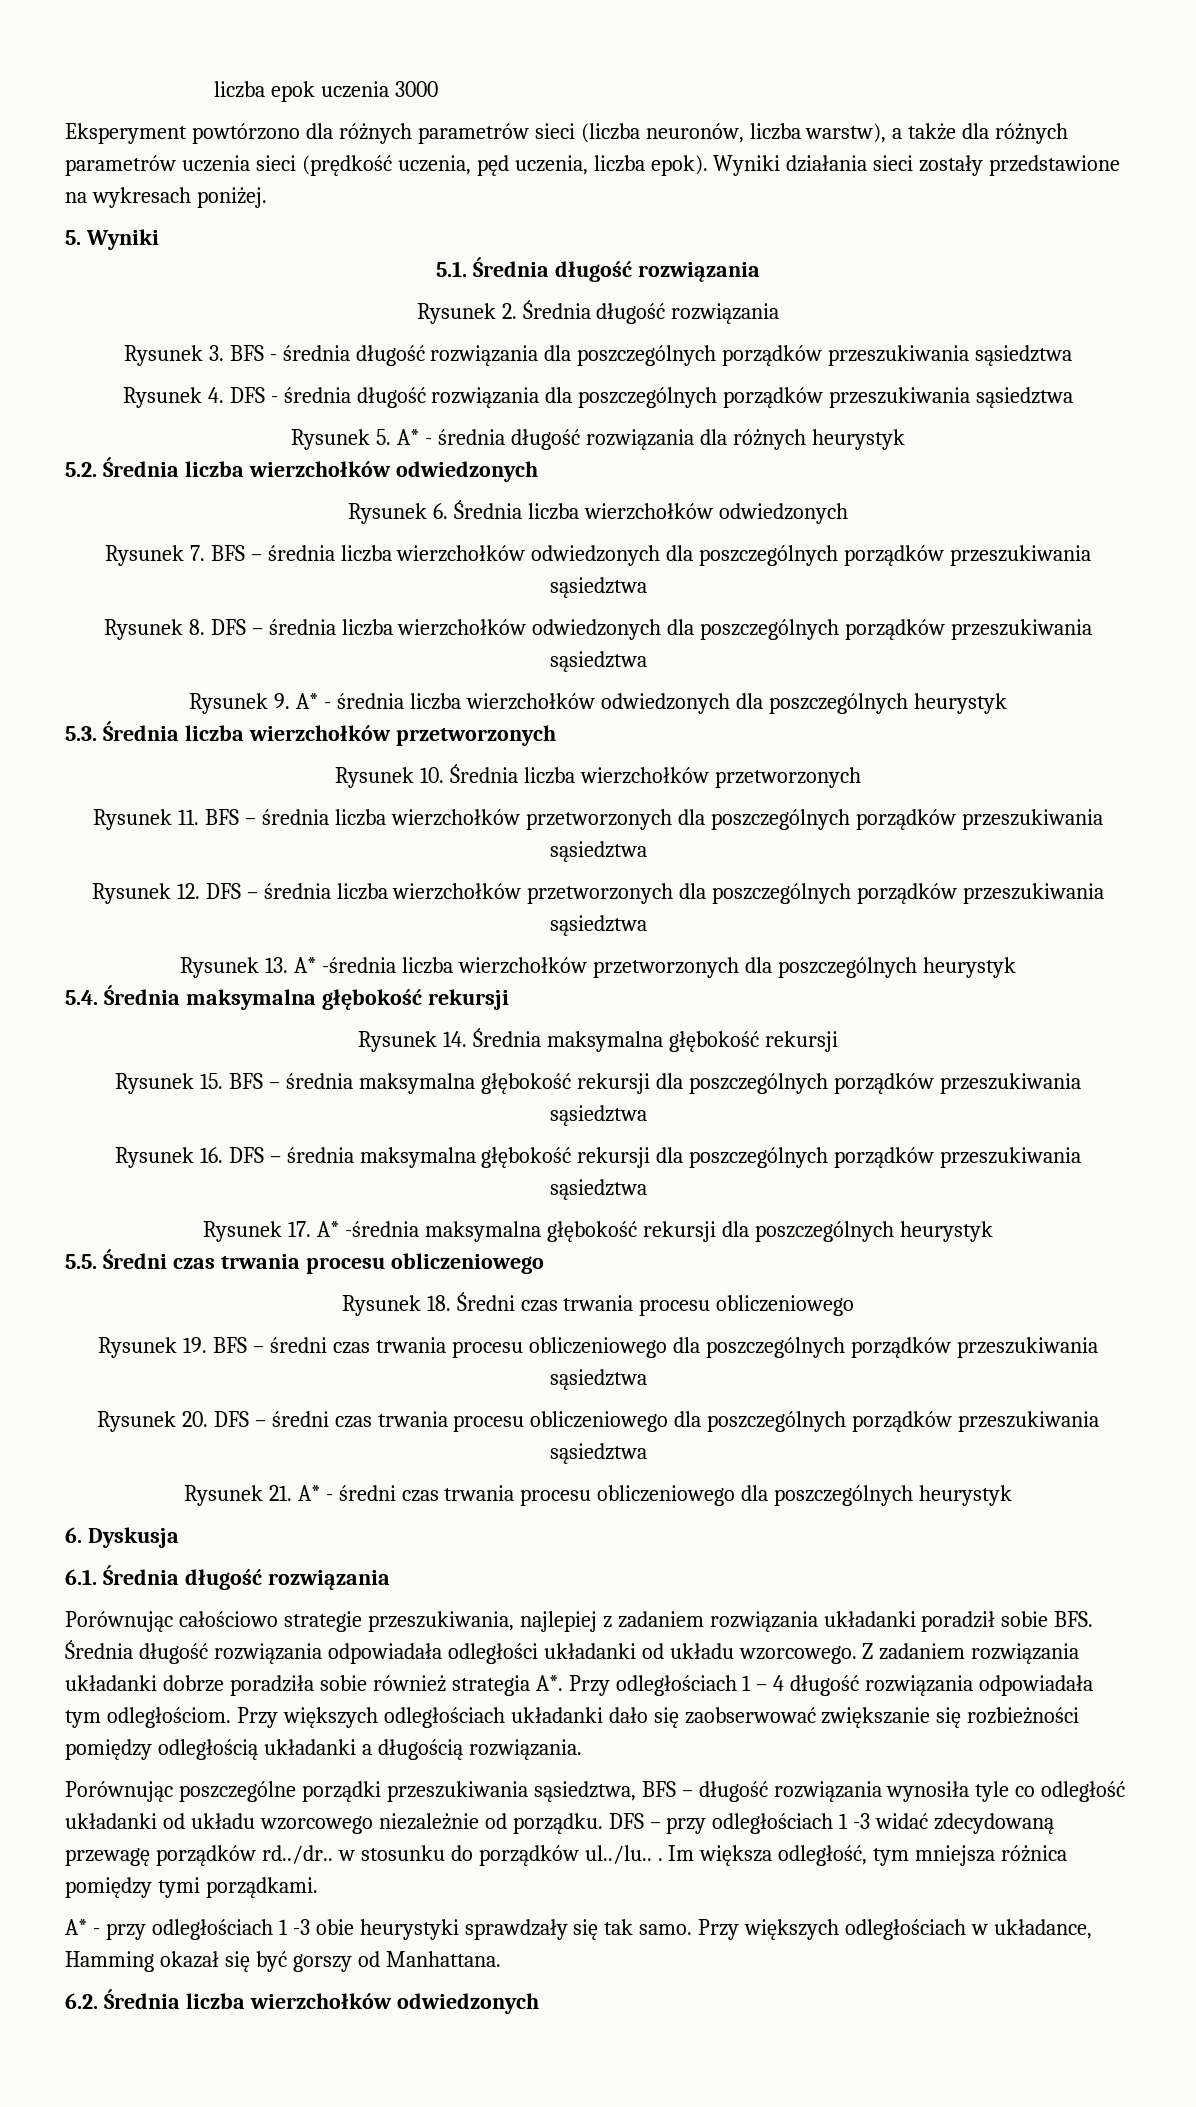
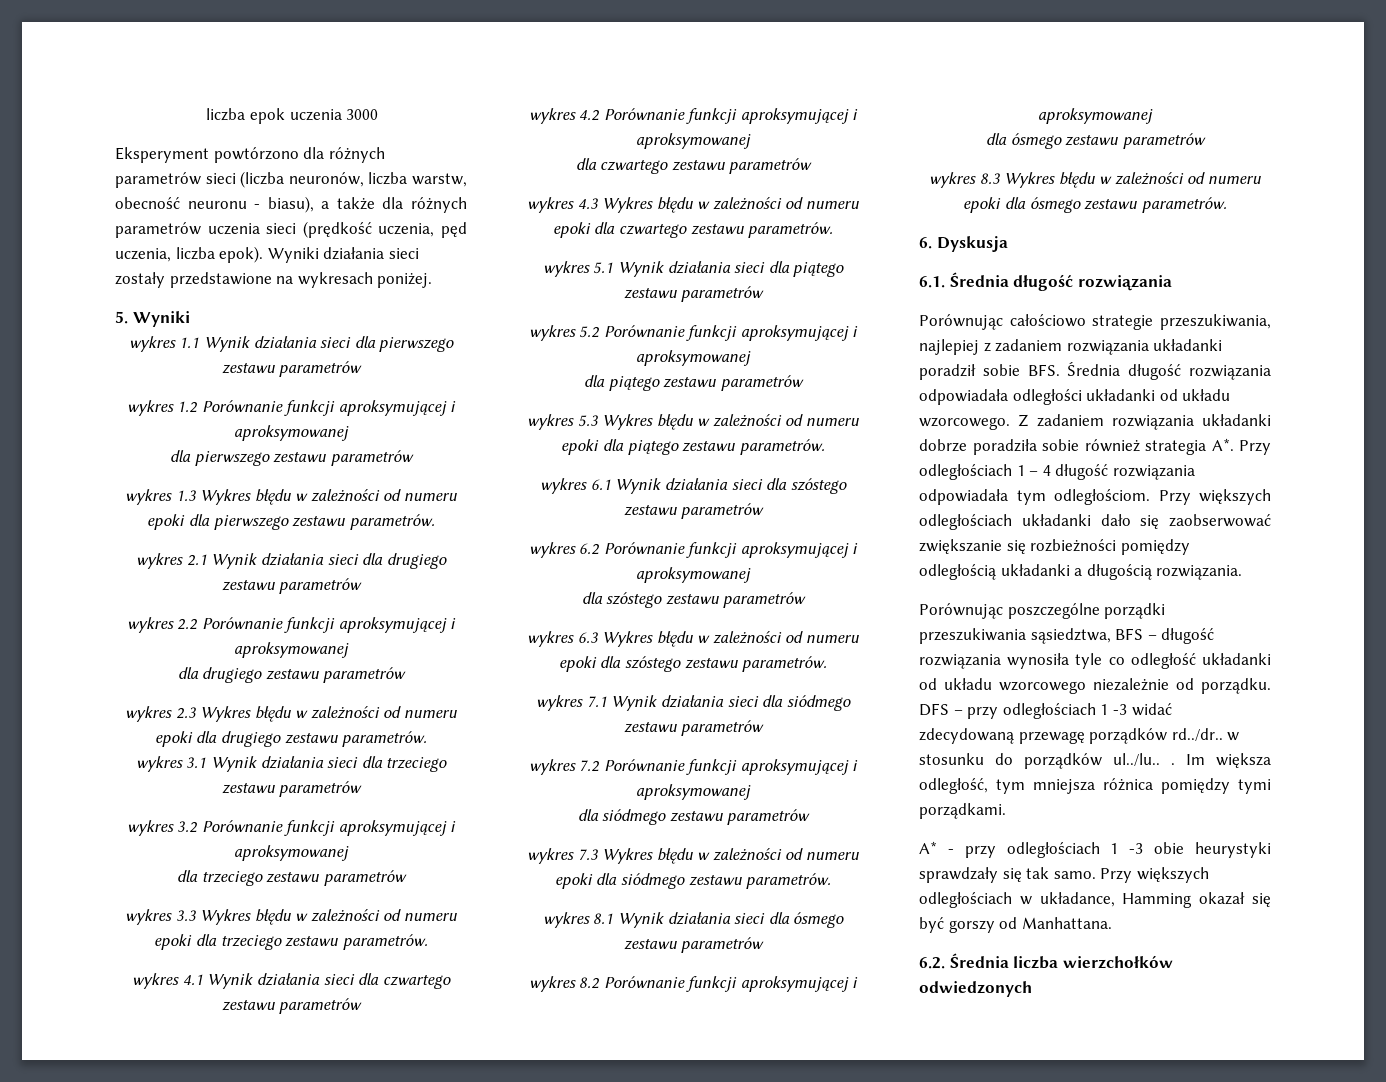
[805,123,887,143] warstw), -> [411,173,467,187] [115,196,314,213] warstw, obecność neuronu - biasu),
[436,257,760,282] [416,300,780,324] [123,345,1073,366] [122,387,1074,408] [291,429,905,450] [65,457,538,482] [348,500,848,524] [104,545,1092,566] [549,577,647,598] [103,619,1093,640] [549,651,647,672] [189,693,1007,714] [65,721,556,746] [335,764,861,788] [93,809,1103,830] [549,841,647,862] [91,883,1105,904] [549,915,647,936] [180,957,1016,978] [65,985,509,1010] [358,1028,838,1052] [115,1073,1081,1094] [549,1105,647,1126] [114,1147,1082,1168] [549,1179,647,1200] [203,1221,993,1242] [65,1249,544,1274] [341,1292,855,1316] [98,1337,1098,1358] [549,1369,647,1390] [96,1411,1100,1432] [549,1443,647,1464] [183,1485,1013,1506] 5.1. Średnia długość rozwiązania // Rysunek 2. Średnia długość rozwiązania // Rysunek 3. BFS - średnia długość rozwiązania dla poszczególnych porządków przeszukiwania sąsiedztwa // Rysunek 4. DFS - średnia długość rozwiązania dla poszczególnych porządków przeszukiwania sąsiedztwa // Rysunek 5. A* - średnia długość rozwiązania dla różnych heurystyk // 5.2. Średnia liczba wierzchołków odwiedzonych // Rysunek 6. Średnia liczba wierzchołków odwiedzonych // Rysunek 7. BFS – średnia liczba wierzchołków odwiedzonych dla poszczególnych porządków przeszukiwania sąsiedztwa // Rysunek 8. DFS – średnia liczba wierzchołków odwiedzonych dla poszczególnych porządków przeszukiwania sąsiedztwa // Rysunek 9. A* - średnia liczba wierzchołków odwiedzonych dla poszczególnych heurystyk // 5.3. Średnia liczba wierzchołków przetworzonych // Rysunek 10. Średnia liczba wierzchołków przetworzonych // Rysunek 11. BFS – średnia liczba wierzchołków przetworzonych dla poszczególnych porządków przeszukiwania sąsiedztwa // Rysunek 12. DFS – średnia liczba wierzchołków przetworzonych dla poszczególnych porządków przeszukiwania sąsiedztwa // Rysunek 13. A* -średnia liczba wierzchołków przetworzonych dla poszczególnych heurystyk // 5.4. Średnia maksymalna głębokość rekursji // Rysunek 14. Średnia maksymalna głębokość rekursji // Rysunek 15. BFS – średnia maksymalna głębokość rekursji dla poszczególnych porządków przeszukiwania sąsiedztwa // Rysunek 16. DFS – średnia maksymalna głębokość rekursji dla poszczególnych porządków przeszukiwania sąsiedztwa // Rysunek 17. A* -średnia maksymalna głębokość rekursji dla poszczególnych heurystyk // 5.5. Średni czas trwania procesu obliczeniowego // Rysunek 18. Średni czas trwania procesu obliczeniowego // Rysunek 19. BFS – średni czas trwania procesu obliczeniowego dla poszczególnych porządków przeszukiwania sąsiedztwa // Rysunek 20. DFS – średni czas trwania procesu obliczeniowego dla poszczególnych porządków przeszukiwania sąsiedztwa // Rysunek 21. A* - średni czas trwania procesu obliczeniowego dla poszczególnych heurystyk -> [128,336,455,352] [221,361,363,377] [126,400,457,416] [234,425,349,441] [170,450,414,466] [124,489,458,505] [147,514,435,530] [136,553,447,569] [221,578,363,594] [126,617,457,633] [234,642,349,658] [177,667,407,683] [124,706,458,722] [154,731,428,747] [135,756,448,772] [221,781,363,797] [126,820,457,836] [234,845,349,861] [177,870,407,886] [124,909,458,925] [154,934,428,950] [132,973,451,989] [221,998,363,1014] [528,108,859,124] [636,133,751,149] [575,158,813,174] [526,197,860,213] [552,222,834,238] [542,261,845,277] [623,286,765,302] [528,325,859,341] [636,350,751,366] [584,375,804,391] [526,414,860,430] [561,439,825,455] [540,478,847,494] [623,503,765,519] [528,542,859,558] [636,567,751,583] [581,592,807,608] [526,631,860,647] [558,656,828,672] [536,695,851,711] [623,720,765,736] [528,759,859,775] [636,784,751,800] [577,809,811,825] [526,848,860,864] [554,873,832,889] [542,912,845,928] [623,937,765,953] [528,976,859,992] [1038,108,1153,124] [986,133,1206,149] [928,172,1262,188] [963,197,1227,213] wykres 1.1 Wynik działania sieci dla pierwszego zestawu parametrów // wykres 1.2 Porównanie funkcji aproksymującej i aproksymowanej // dla pierwszego zestawu parametrów // wykres 1.3 Wykres błędu w zależności od numeru epoki dla pierwszego zestawu parametrów. // wykres 2.1 Wynik działania sieci dla drugiego zestawu parametrów // wykres 2.2 Porównanie funkcji aproksymującej i aproksymowanej // dla drugiego zestawu parametrów // wykres 2.3 Wykres błędu w zależności od numeru epoki dla drugiego zestawu parametrów. // wykres 3.1 Wynik działania sieci dla trzeciego zestawu parametrów // wykres 3.2 Porównanie funkcji aproksymującej i aproksymowanej // dla trzeciego zestawu parametrów // wykres 3.3 Wykres błędu w zależności od numeru epoki dla trzeciego zestawu parametrów. // wykres 4.1 Wynik działania sieci dla czwartego zestawu parametrów // wykres 4.2 Porównanie funkcji aproksymującej i aproksymowanej // dla czwartego zestawu parametrów // wykres 4.3 Wykres błędu w zależności od numeru epoki dla czwartego zestawu parametrów. // wykres 5.1 Wynik działania sieci dla piątego zestawu parametrów // wykres 5.2 Porównanie funkcji aproksymującej i aproksymowanej // dla piątego zestawu parametrów // wykres 5.3 Wykres błędu w zależności od numeru epoki dla piątego zestawu parametrów. // wykres 6.1 Wynik działania sieci dla szóstego zestawu parametrów // wykres 6.2 Porównanie funkcji aproksymującej i aproksymowanej // dla szóstego zestawu parametrów // wykres 6.3 Wykres błędu w zależności od numeru epoki dla szóstego zestawu parametrów. // wykres 7.1 Wynik działania sieci dla siódmego zestawu parametrów // wykres 7.2 Porównanie funkcji aproksymującej i aproksymowanej // dla siódmego zestawu parametrów // wykres 7.3 Wykres błędu w zależności od numeru epoki dla siódmego zestawu parametrów. // wykres 8.1 Wynik działania sieci dla ósmego zestawu parametrów // wykres 8.2 Porównanie funkcji aproksymującej i aproksymowanej // dla ósmego zestawu parametrów // wykres 8.3 Wykres błędu w zależności od numeru epoki dla ósmego zestawu parametrów.

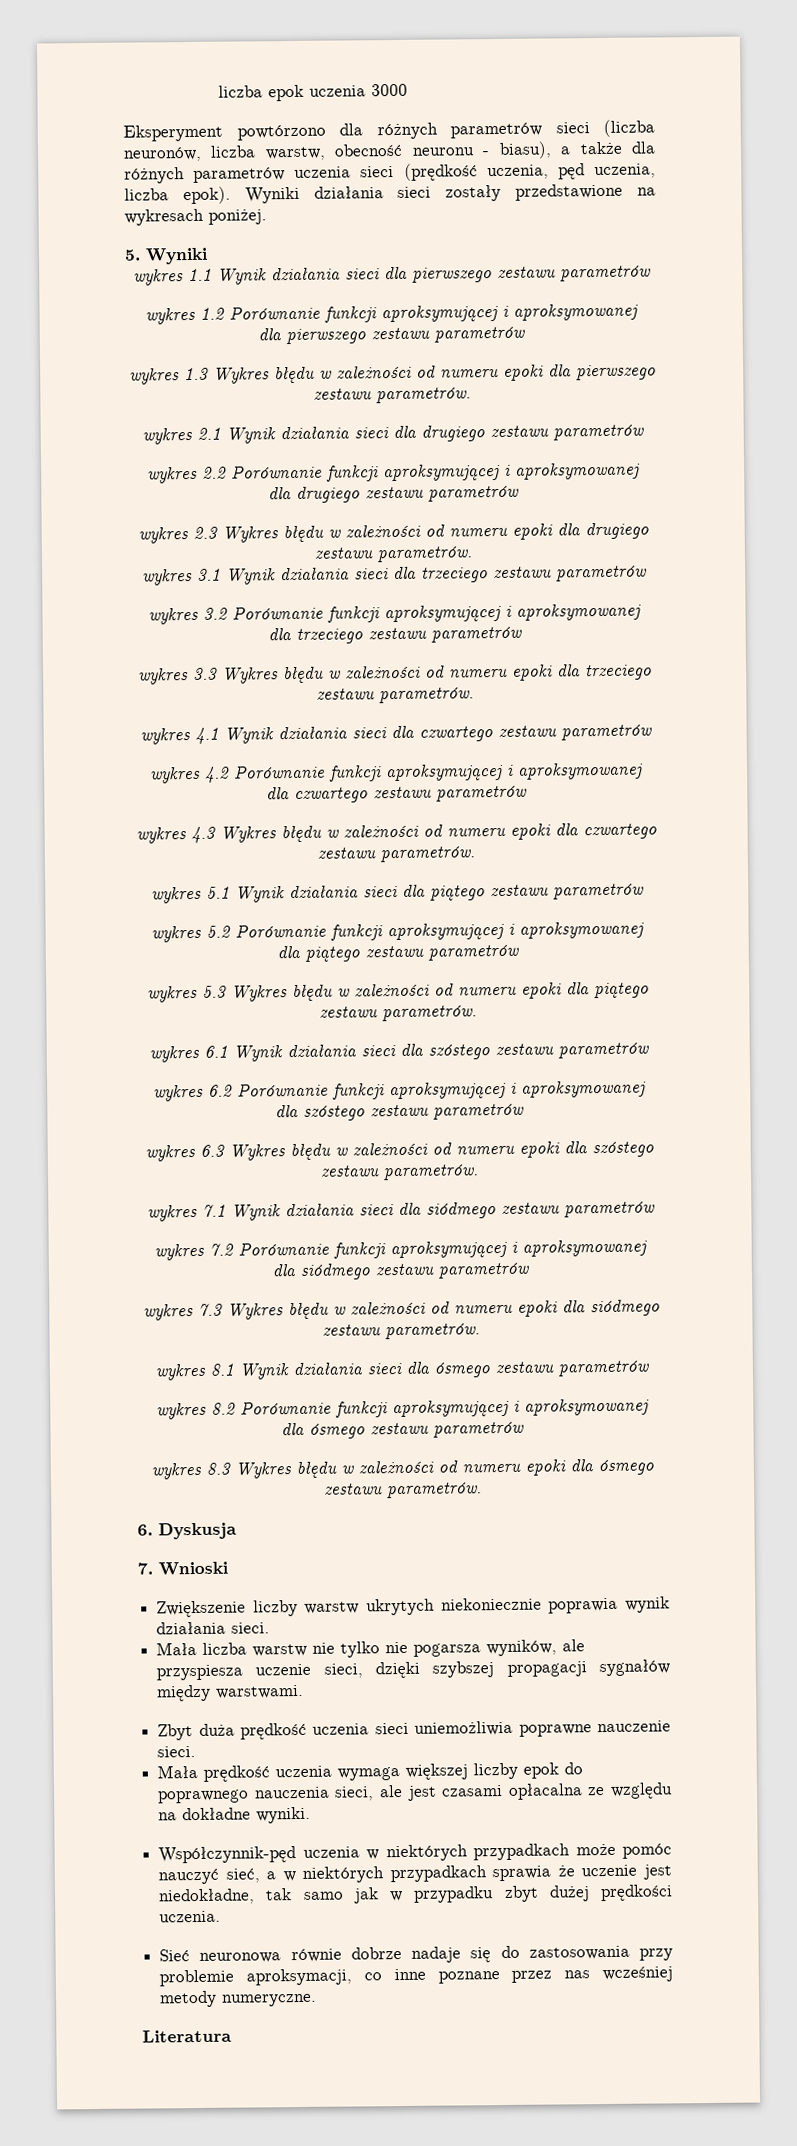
[919,272,1172,291] [919,314,1271,330] [919,339,1223,355] [919,361,1271,380] [919,389,1231,405] [919,414,1271,430] [919,438,1271,455] [919,464,1195,480] [919,489,1271,505] [919,514,1271,530] [919,539,1190,555] [919,564,1243,580] [919,603,1166,619] [919,628,1215,644] [919,653,1271,669] [919,678,1271,694] [919,703,1172,719] [919,728,1240,744] [919,753,1271,769] [919,778,1271,794] [919,803,1006,819] [919,841,1271,858] [919,867,1209,883] [919,892,1271,908] [919,917,1112,933] [919,953,1173,969] [919,981,1032,997] 6.1. Średnia długość rozwiązania // Porównując całościowo strategie przeszukiwania, najlepiej z zadaniem rozwiązania układanki poradził sobie BFS. Średnia długość rozwiązania odpowiadała odległości układanki od układu wzorcowego. Z zadaniem rozwiązania układanki dobrze poradziła sobie również strategia A*. Przy odległościach 1 – 4 długość rozwiązania odpowiadała tym odległościom. Przy większych odległościach układanki dało się zaobserwować zwiększanie się rozbieżności pomiędzy odległością układanki a długością rozwiązania. // Porównując poszczególne porządki przeszukiwania sąsiedztwa, BFS – długość rozwiązania wynosiła tyle co odległość układanki od układu wzorcowego niezależnie od porządku. DFS – przy odległościach 1 -3 widać zdecydowaną przewagę porządków rd../dr.. w stosunku do porządków ul../lu.. . Im większa odległość, tym mniejsza różnica pomiędzy tymi porządkami. // A* - przy odległościach 1 -3 obie heurystyki sprawdzały się tak samo. Przy większych odległościach w układance, Hamming okazał się być gorszy od Manhattana. // 6.2. Średnia liczba wierzchołków odwiedzonych -> [137,1561,228,1576] [156,1596,670,1618] [156,1621,271,1635] [156,1639,586,1658] [156,1659,670,1681] [156,1684,305,1702] [157,1720,671,1741] [157,1746,197,1758] [157,1762,584,1782] [158,1782,673,1804] [158,1806,312,1824] [158,1843,672,1864] [158,1864,672,1885] [158,1884,673,1905] [159,1910,222,1923] [159,1945,673,1963] [159,1966,673,1987] [159,1990,318,2008] [142,2029,232,2043] 7. Wnioski // Zwiększenie liczby warstw ukrytych niekoniecznie poprawia wynik działania sieci. // Mała liczba warstw nie tylko nie pogarsza wyników, ale przyspiesza uczenie sieci, dzięki szybszej propagacji sygnałów między warstwami. // Zbyt duża prędkość uczenia sieci uniemożliwia poprawne nauczenie sieci. // Mała prędkość uczenia wymaga większej liczby epok do poprawnego nauczenia sieci, ale jest czasami opłacalna ze względu na dokładne wyniki. // Współczynnik-pęd uczenia w niektórych przypadkach może pomóc nauczyć sieć, a w niektórych przypadkach sprawia że uczenie jest niedokładne, tak samo jak w przypadku zbyt dużej prędkości uczenia. // Sieć neuronowa równie dobrze nadaje się do zastosowania przy problemie aproksymacji, co inne poznane przez nas wcześniej metody numeryczne. // Literatura

